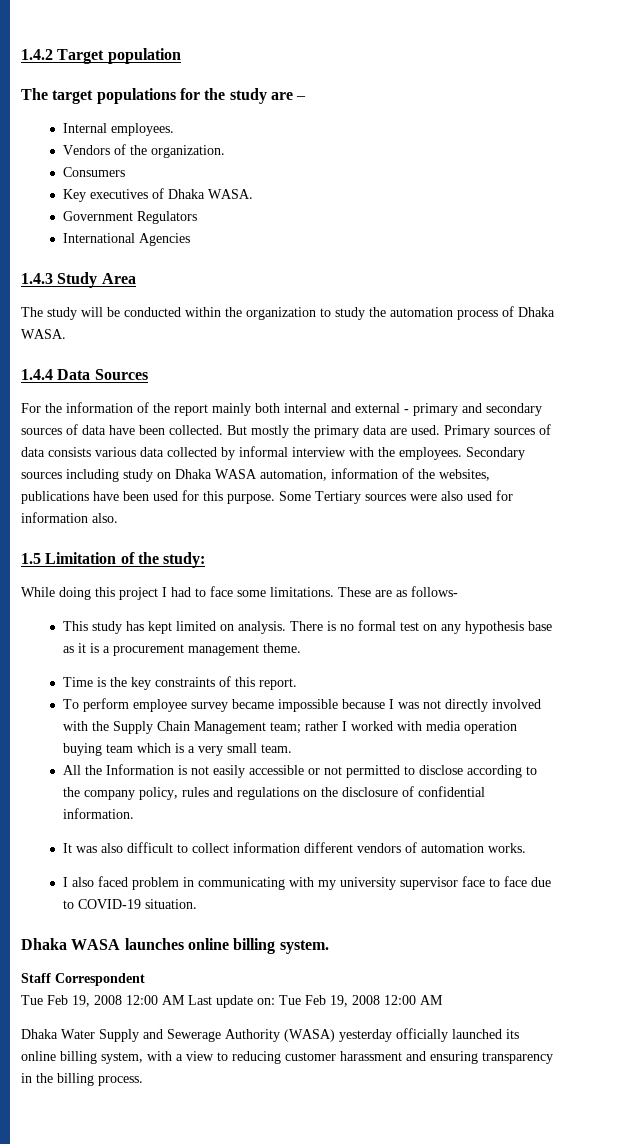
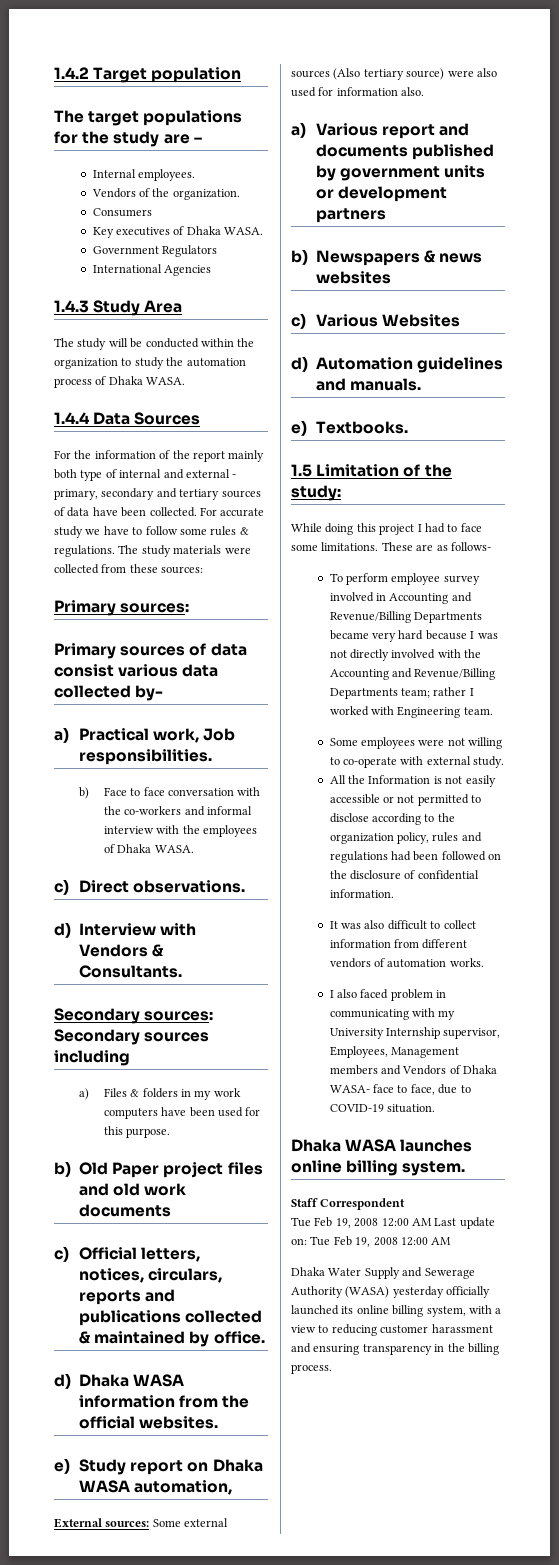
(280, 408) none -> [80,469,117,481] type of
[413,403,542,416] primary and secondary -> [54,488,220,500] primary, secondary and tertiary
[227,425,440,438] But mostly the primary data are used. -> [199,507,265,517] [54,526,249,538] [54,545,251,557] [54,564,204,574] [54,600,190,616] For accurate study we have to follow some rules & regulations. The study materials were collected from these sources: // Primary sources: //
[48,447,91,457] consists -> [54,664,114,677] consist
[221,446,525,460] [21,468,490,482] [21,491,89,504] by informal interview with the employees. Secondary sources including study on Dhaka WASA automation, information of the websites, publications -> [135,685,164,701] [54,727,236,743] [78,749,212,765] [78,787,261,799] [103,806,253,816] [103,825,258,837] [103,844,194,853] [54,879,246,895] [54,922,197,938] [78,944,164,957] [78,965,182,978] [54,1008,214,1024] [54,1029,210,1045] [54,1050,130,1066] [78,1088,241,1100] [103,1108,158,1119] by- // a) Practical work, Job responsibilities. // b) Face to face conversation with the co-workers and informal interview with the employees of Dhaka WASA. // c) Direct observations. // d) Interview with Vendors & Consultants. // Secondary sources: Secondary sources including // a) Files & folders in my work computers
[279,491,406,504] Some Tertiary sources -> [54,1161,263,1178] [78,1183,187,1196] [78,1204,171,1217] [54,1246,201,1262] [78,1268,223,1283] [78,1289,176,1305] [78,1310,263,1326] [78,1331,265,1347] [54,1373,185,1389] [78,1395,250,1408] [78,1416,219,1429] [54,1458,263,1475] [78,1480,233,1495] [54,1518,229,1528] [291,68,445,80] // b) Old Paper project files and old work documents // c) Official letters, notices, circulars, reports and publications collected & maintained by office. // d) Dhaka WASA information from the official websites. // e) Study report on Dhaka WASA automation, // External sources: Some external sources (Also tertiary source)
(118, 518) none -> [291,122,470,139] [315,144,495,160] [315,165,486,181] [315,186,448,202] [315,208,386,223] [291,249,483,266] [315,271,391,284] [291,313,461,329] [291,356,504,373] [315,378,422,391] [291,420,408,436] // a) Various report and documents published by government units or development partners // b) Newspapers & news websites // c) Various Websites // d) Automation guidelines and manuals. // e) Textbooks.
[62,620,552,634] [62,643,301,656] [62,676,297,690] [62,698,338,712] This study has kept limited on analysis. There is no formal test on any hypothesis base as it is a procurement management theme. // Time is the key constraints of this report. // To perform employee survey became impossible -> [329,573,480,585] [329,592,472,604] [329,611,483,623] [329,630,424,642] To perform employee survey involved in Accounting and Revenue/Billing Departments became very hard
[112,721,266,734] Supply Chain Management -> [329,668,496,680] [329,688,398,699] Accounting and Revenue/Billing Departments
[425,721,517,734] [62,743,292,756] media operation buying team which is a very small team. -> [397,706,493,718] [329,737,503,749] [329,756,505,768] Engineering team. // Some employees were not willing to co-operate with external study.
[83,790,135,800] company -> [329,833,394,844] organization
(299, 793) none -> [391,851,486,861] had been followed
(300, 847) none -> [394,939,420,948] from
[339,877,458,890] university supervisor -> [329,1027,501,1039] [329,1046,460,1058] [329,1065,498,1075] [329,1085,370,1093] University Internship supervisor, Employees, Management members and Vendors of Dhaka WASA-
[503,876,527,887] face -> [410,1084,435,1095] face,

